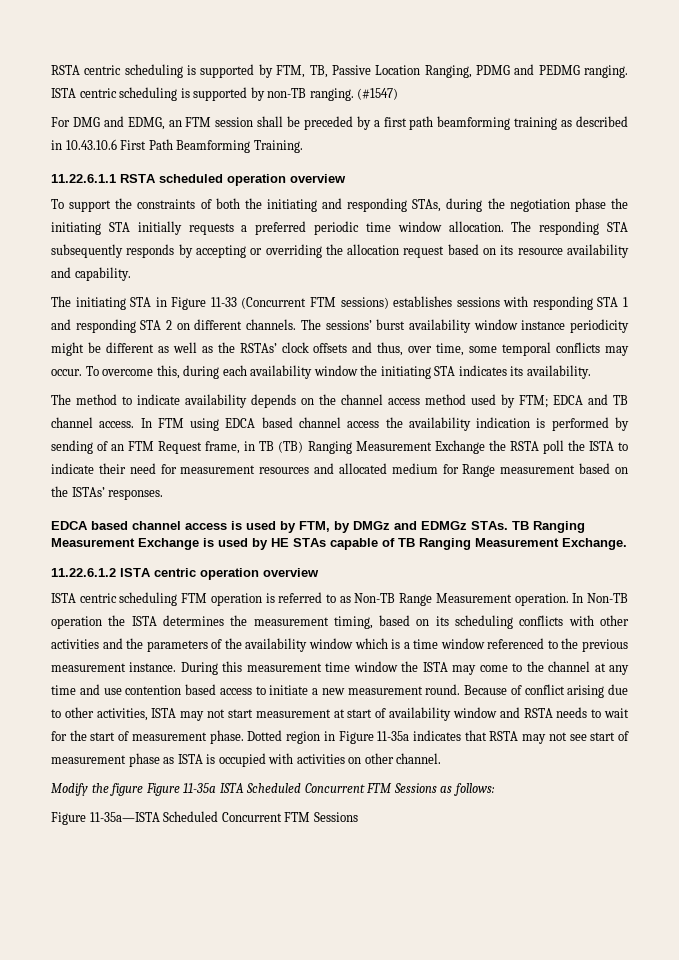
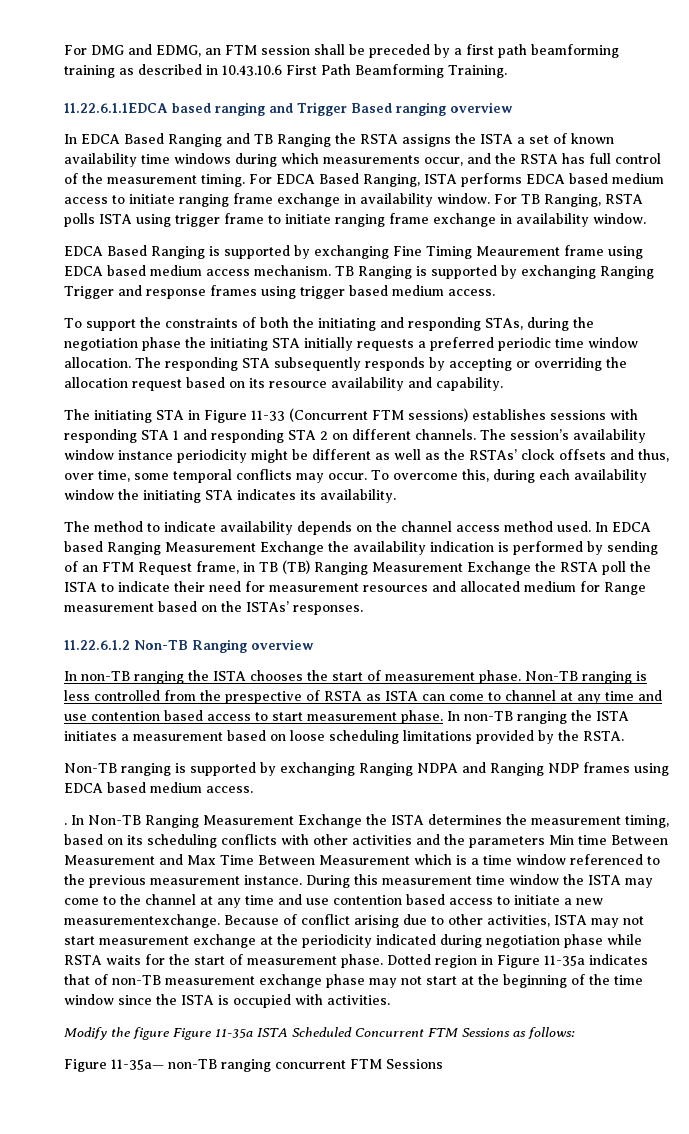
[51,64,628,78] [51,87,399,101] RSTA centric scheduling is supported by FTM, TB, Passive Location Ranging, PDMG and PEDMG ranging. ISTA centric scheduling is supported by non-TB ranging. (#1547) // -> (64, 50) none
[51,174,346,186] 11.22.6.1.1 RSTA scheduled operation overview -> [64,102,513,116] [64,133,614,147] [64,153,661,167] [64,173,664,187] [64,193,643,207] [64,213,646,227] [64,245,643,259] [64,265,654,279] [64,285,495,299] 11.22.6.1.1EDCA based ranging and Trigger Based ranging overview // In EDCA Based Ranging and TB Ranging the RSTA assigns the ISTA a set of known availability time windows during which measurements occur, and the RSTA has full control of the measurement timing. For EDCA Based Ranging, ISTA performs EDCA based medium access to initiate ranging frame exchange in availability window. For TB Ranging, RSTA polls ISTA using trigger frame to initiate ranging frame exchange in availability window. // EDCA Based Ranging is supported by exchanging Fine Timing Meaurement frame using EDCA based medium access mechanism. TB Ranging is supported by exchanging Ranging Trigger and response frames using trigger based medium access.
[325,319,406,330] sessions’ burst -> [510,429,569,440] session’s
[471,394,628,408] [51,417,380,431] used by FTM; EDCA and TB channel access. In FTM using EDCA based channel access -> [557,521,651,532] [64,541,324,555] used. In EDCA based Ranging Measurement Exchange
[51,521,585,533] [51,538,627,550] [51,568,319,580] [51,592,628,606] [51,616,102,629] EDCA based channel access is used by FTM, by DMGz and EDMGz STAs. TB Ranging Measurement Exchange is used by HE STAs capable of TB Ranging Measurement Exchange. // 11.22.6.1.2 ISTA centric operation overview // ISTA centric scheduling FTM operation is referred to as Non-TB Range Measurement operation. In Non-TB operation -> [64,639,314,653] [64,670,647,684] [64,690,662,704] [64,710,629,724] [64,730,624,744] [64,762,669,776] [64,782,253,793] [64,814,362,828] 11.22.6.1.2 Non-TB Ranging overview // In non-TB ranging the ISTA chooses the start of measurement phase. Non-TB ranging is less controlled from the prespective of RSTA as ISTA can come to channel at any time and use contention based access to start measurement phase. In non-TB ranging the ISTA initiates a measurement based on loose scheduling limitations provided by the RSTA. // Non-TB ranging is supported by exchanging Ranging NDPA and Ranging NDP frames using EDCA based medium access. // . In Non-TB Ranging Measurement Exchange
[211,638,353,652] of the availability window -> [549,835,668,845] [64,854,410,865] Min time Between Measurement and Max Time Between Measurement
[347,684,461,695] measurement round. -> [64,914,220,928] measurementexchange.
[333,707,629,721] at start of availability window and RSTA needs to wait -> [193,934,642,948] [64,955,141,965] exchange at the periodicity indicated during negotiation phase while RSTA waits
[489,731,629,744] [51,753,442,767] RSTA may not see start of measurement phase as ISTA is occupied with activities on other channel. -> [94,974,643,988] [64,994,390,1008] of non-TB measurement exchange phase may not start at the beginning of the time window since the ISTA is occupied with activities.
[89,811,282,822] 11-35a—ISTA Scheduled Concurrent -> [111,1059,346,1072] 11-35a— non-TB ranging concurrent

